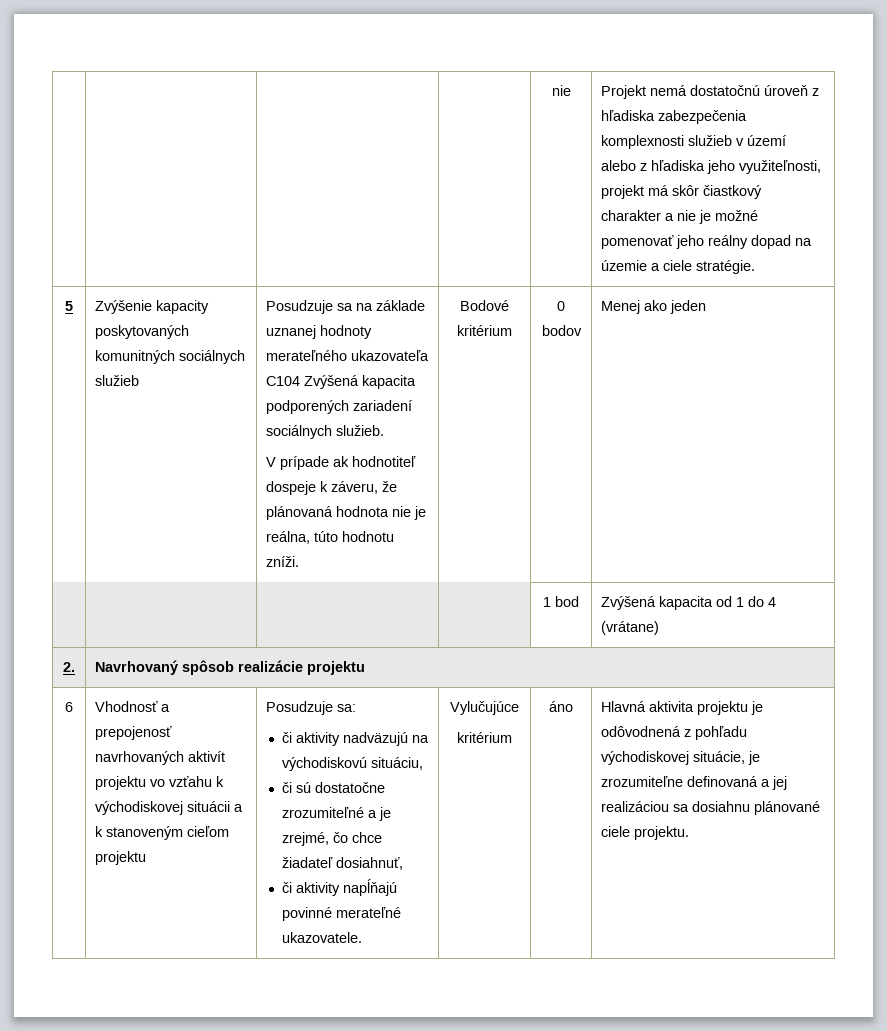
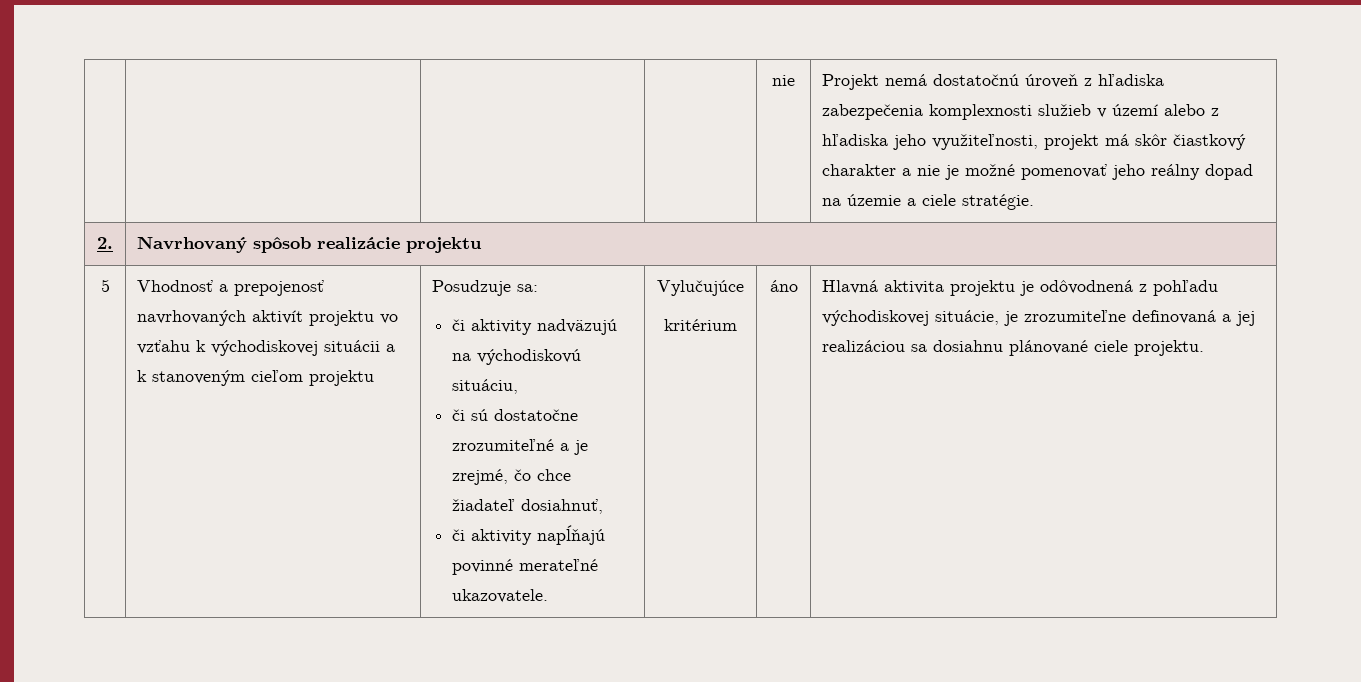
[65,301,73,311] [95,300,210,314] [95,325,190,339] [95,350,246,364] [95,375,140,386] [266,300,426,314] [266,325,373,339] [266,350,430,361] [266,375,417,389] [266,400,413,414] [266,425,385,439] [266,456,417,470] [266,481,398,495] [266,506,427,520] [266,531,395,544] [266,556,300,567] [460,300,509,311] [457,325,512,336] [557,301,565,311] [541,325,582,336] [601,300,707,314] [543,596,579,607] [601,596,777,610] [601,621,660,635] // 5 | Zvýšenie kapacity poskytovaných komunitných sociálnych služieb | Posudzuje sa na základe uznanej hodnoty merateľného ukazovateľa C104 Zvýšená kapacita podporených zariadení sociálnych služieb. // V prípade ak hodnotiteľ dospeje k záveru, že plánovaná hodnota nie je reálna, túto hodnotu zníži. | Bodové kritérium | 0 bodov | Menej ako jeden // | | | | 1 bod | Zvýšená kapacita od 1 do 4 (vrátane) -> (1035, 202) none
[65,702,73,712] 6 -> [100,279,110,292] 5

